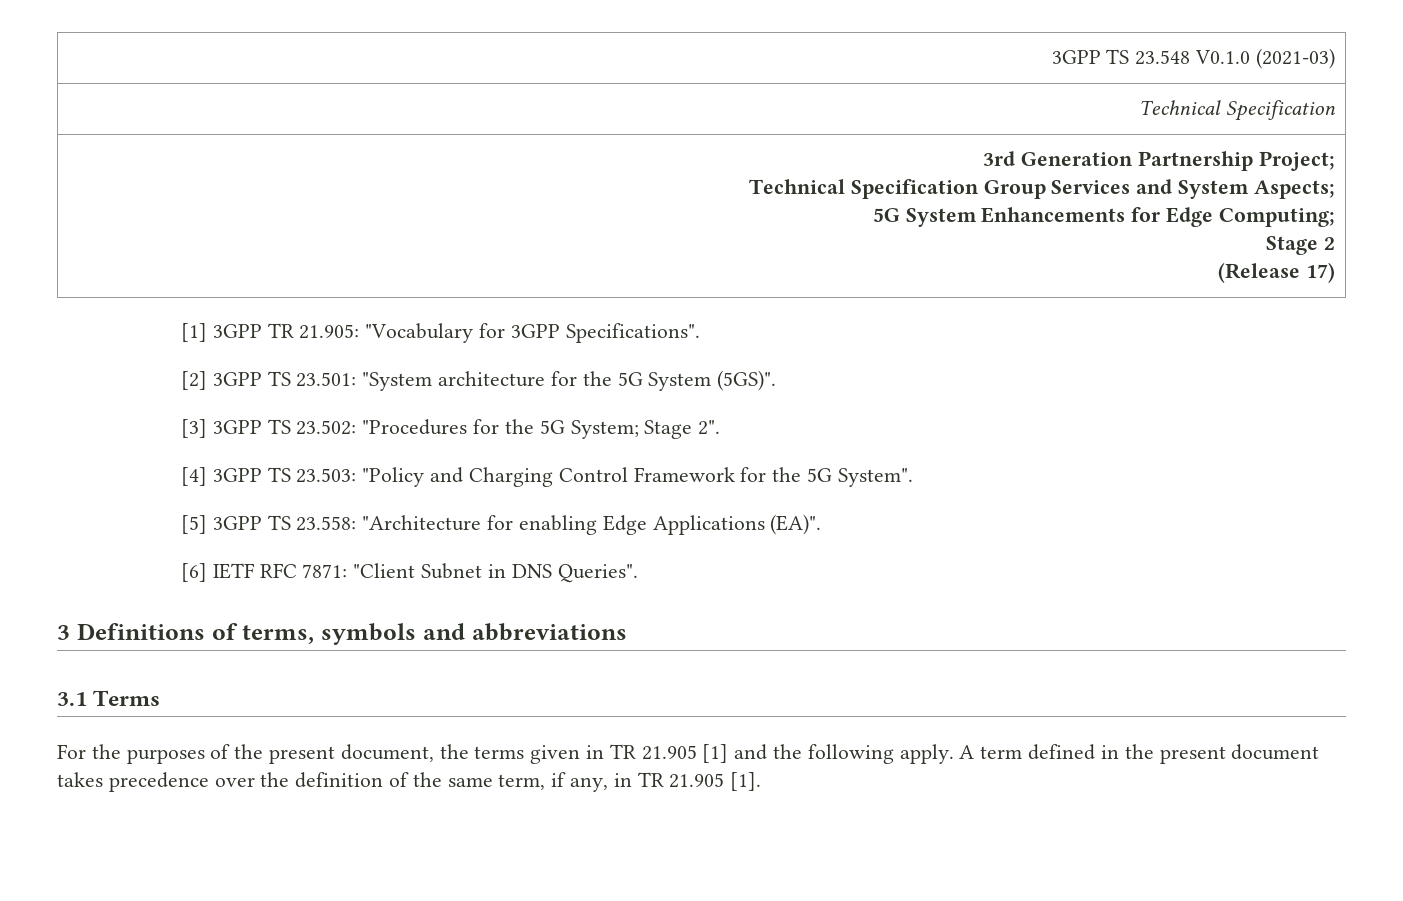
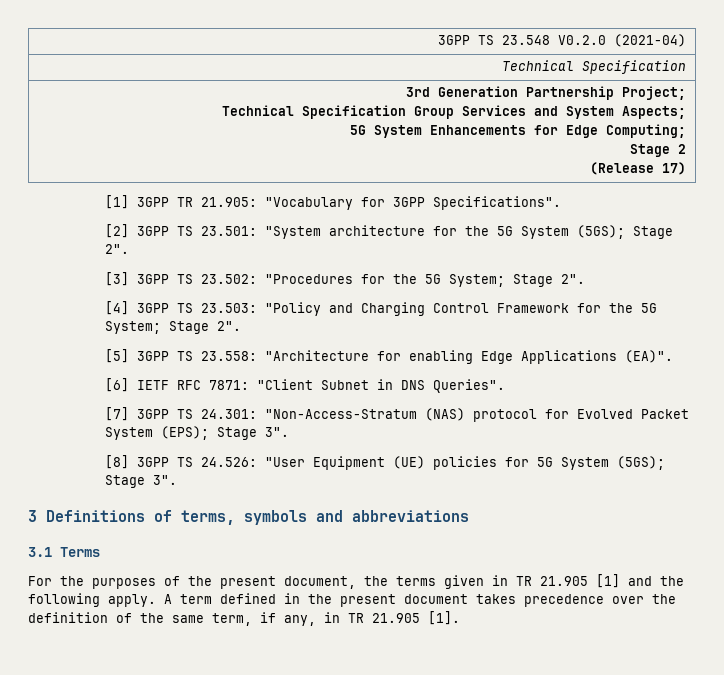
[1195,48,1335,69] V0.1.0 (2021-03) -> [558,34,687,47] V0.2.0 (2021-04)
[717,370,777,391] (5GS)". -> [576,225,673,239] [104,244,129,254] (5GS); Stage 2".
[837,468,913,487] System". -> [104,321,241,334] System; Stage 2".
(638, 573) none -> [104,407,689,422] [104,426,289,440] [104,455,665,470] [104,475,177,488] // [7] 3GPP TS 24.301: "Non-Access-Stratum (NAS) protocol for Evolved Packet System (EPS); Stage 3". // [8] 3GPP TS 24.526: "User Equipment (UE) policies for 5G System (5GS); Stage 3".

